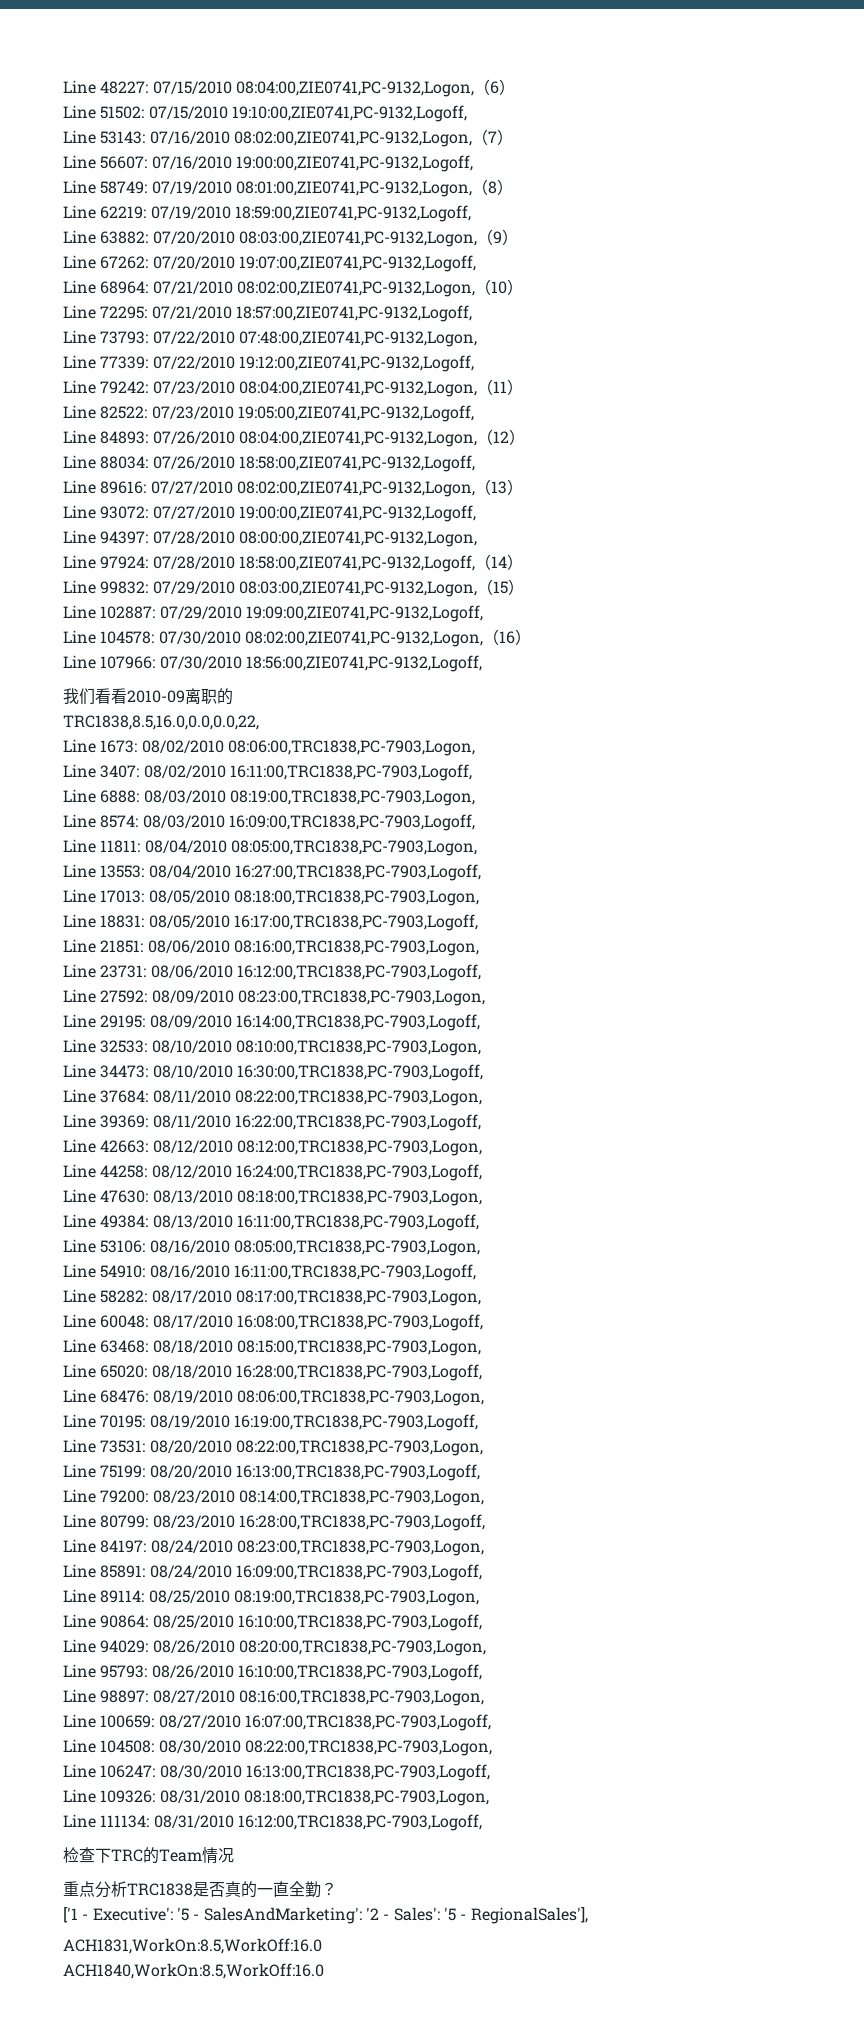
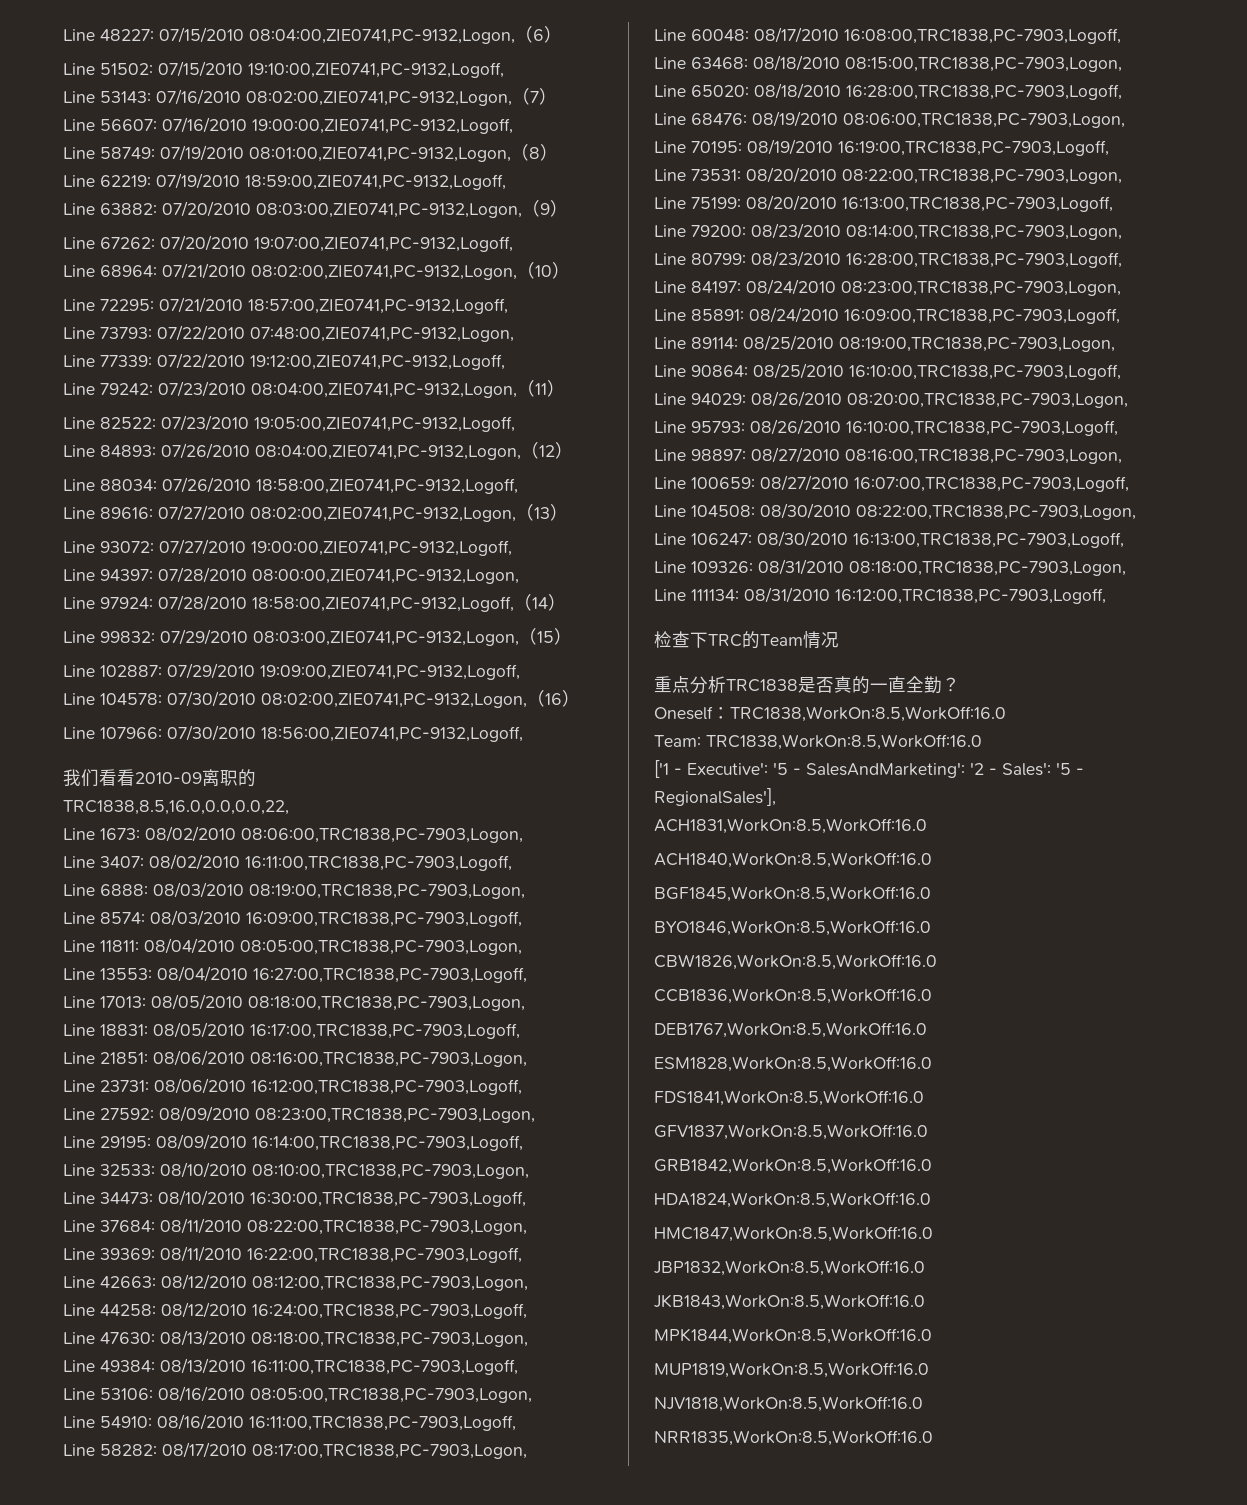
(337, 1889) none -> [654,706,1006,722] [654,734,982,750] // Oneself：TRC1838,WorkOn:8.5,WorkOff:16.0 // Team: TRC1838,WorkOn:8.5,WorkOff:16.0
(324, 1971) none -> [654,886,931,902] [654,920,931,936] [654,954,937,970] [654,988,932,1004] [654,1022,927,1038] [654,1056,932,1072] [654,1090,924,1106] [654,1124,928,1140] [654,1158,932,1174] [654,1192,931,1208] [654,1226,933,1242] [654,1260,925,1276] [654,1294,925,1310] [654,1328,932,1344] [654,1362,929,1378] [654,1396,923,1412] [654,1430,933,1446] // BGF1845,WorkOn:8.5,WorkOff:16.0 // BYO1846,WorkOn:8.5,WorkOff:16.0 // CBW1826,WorkOn:8.5,WorkOff:16.0 // CCB1836,WorkOn:8.5,WorkOff:16.0 // DEB1767,WorkOn:8.5,WorkOff:16.0 // ESM1828,WorkOn:8.5,WorkOff:16.0 // FDS1841,WorkOn:8.5,WorkOff:16.0 // GFV1837,WorkOn:8.5,WorkOff:16.0 // GRB1842,WorkOn:8.5,WorkOff:16.0 // HDA1824,WorkOn:8.5,WorkOff:16.0 // HMC1847,WorkOn:8.5,WorkOff:16.0 // JBP1832,WorkOn:8.5,WorkOff:16.0 // JKB1843,WorkOn:8.5,WorkOff:16.0 // MPK1844,WorkOn:8.5,WorkOff:16.0 // MUP1819,WorkOn:8.5,WorkOff:16.0 // NJV1818,WorkOn:8.5,WorkOff:16.0 // NRR1835,WorkOn:8.5,WorkOff:16.0

